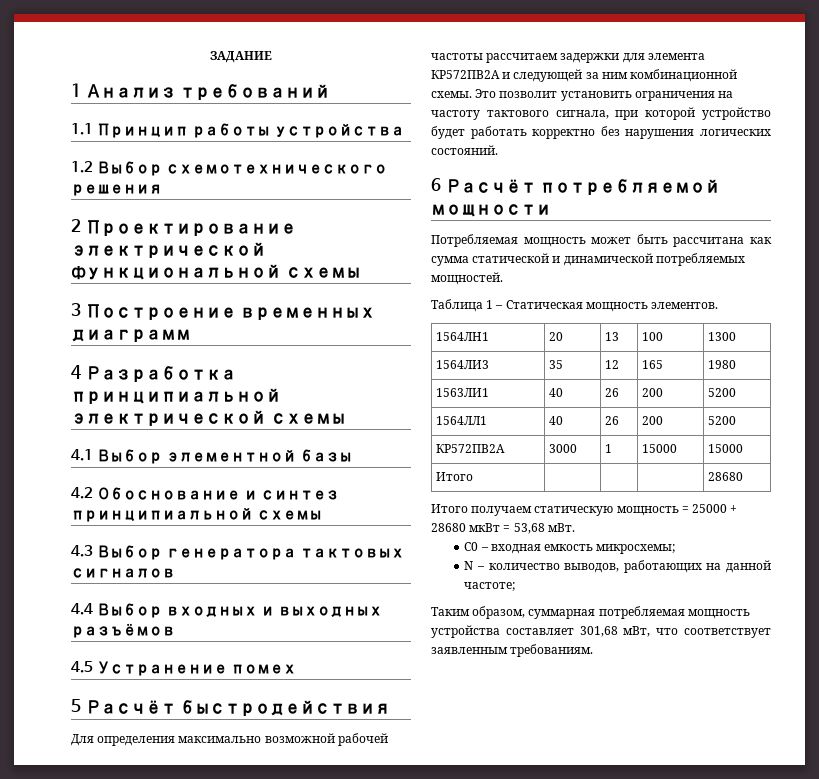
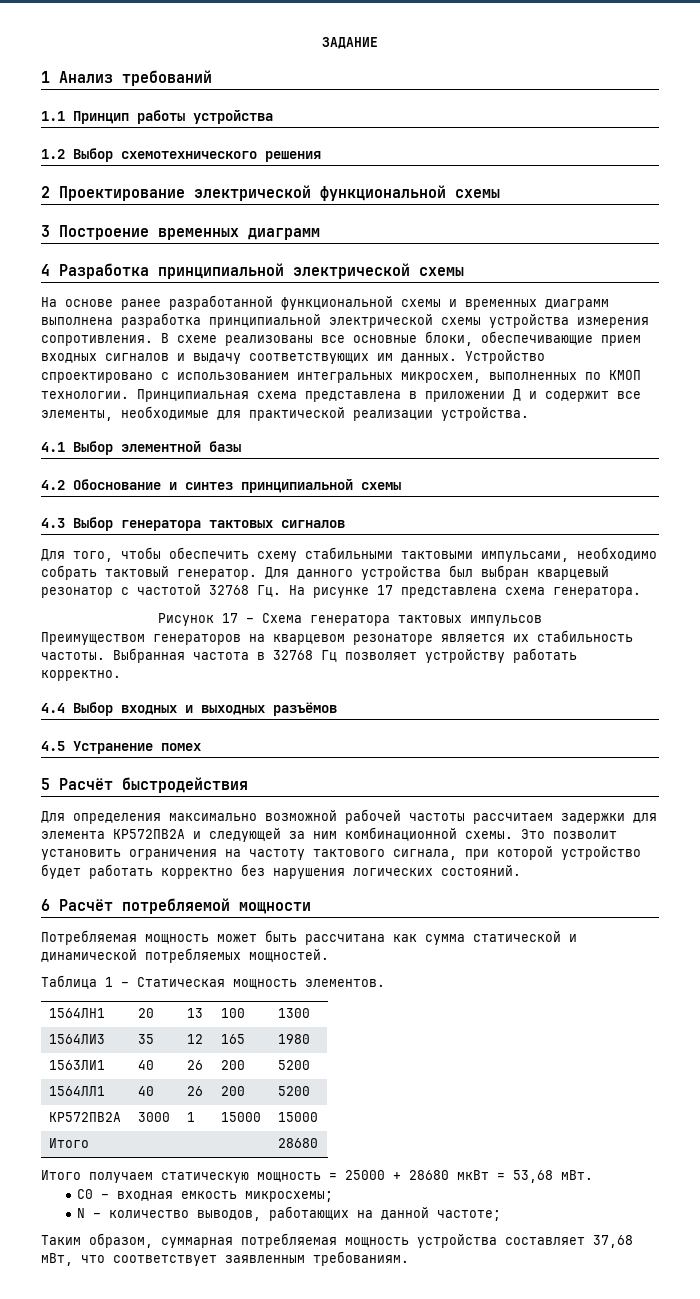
(346, 418) none -> [41,295,609,310] [41,313,649,328] [41,331,641,346] [41,350,545,364] [41,370,641,383] [41,389,641,402] [41,406,529,421] // На основе ранее разработанной функциональной схемы и временных диаграмм выполнена разработка принципиальной электрической схемы устройства измерения сопротивления. В схеме реализованы все основные блоки, обеспечивающие прием входных сигналов и выдачу соответствующих им данных. Устройство спроектировано с использованием интегральных микросхем, выполненных по КМОП технологии. Принципиальная схема представлена в приложении Д и содержит все элементы, необходимые для практической реализации устройства.
(175, 573) none -> [41,547,657,562] [41,565,609,580] [41,584,641,598] [158,613,542,626] [41,630,633,645] [41,648,577,663] [41,670,121,681] // Для того, чтобы обеспечить схему стабильными тактовыми импульсами, необходимо собрать тактовый генератор. Для данного устройства был выбран кварцевый резонатор с частотой 32768 Гц. На рисунке 17 представлена схема генератора. // Рисунок 17 – Схема генератора тактовых импульсов // Преимуществом генераторов на кварцевом резонаторе является их стабильность частоты. Выбранная частота в 32768 Гц позволяет устройству работать корректно.
[579,626,618,637] 301,68 -> [593,1235,633,1248] 37,68

